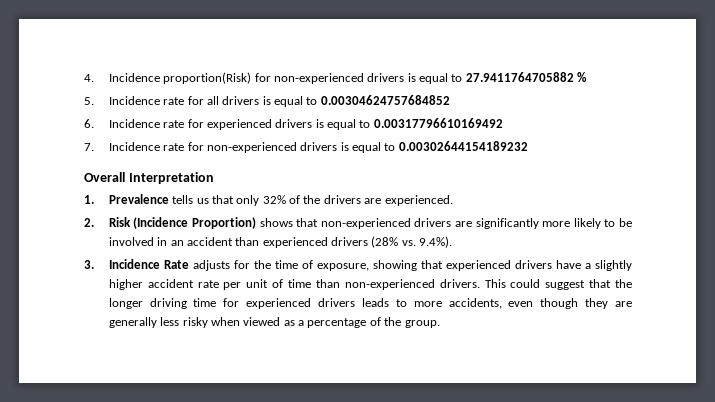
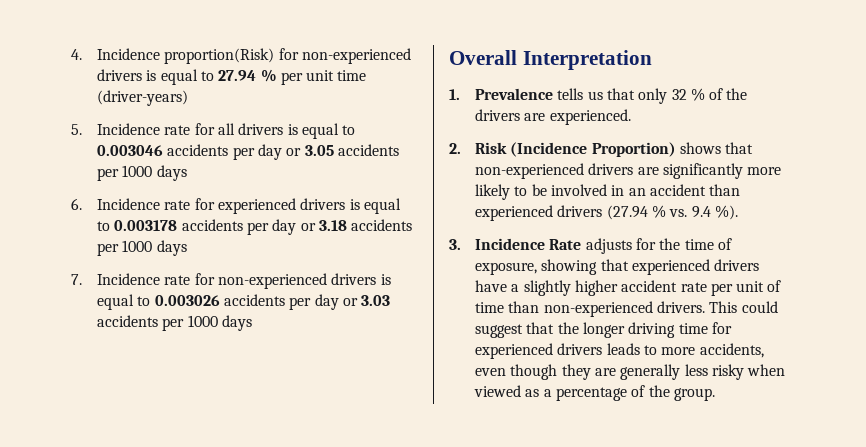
[465,72,588,82] 27.9411764705882 % -> [218,69,367,85] [96,90,188,106] 27.94 % per unit time (driver-years)
[320,95,450,105] 0.00304624757684852 -> [96,144,399,160] [96,165,187,181] 0.003046 accidents per day or 3.05 accidents per 1000 days
[373,118,503,128] 0.00317796610169492 -> [114,219,413,235] [96,240,187,256] 0.003178 accidents per day or 3.18 accidents per 1000 days
[398,141,528,151] 0.00302644154189232 -> [154,294,391,310] [96,315,252,331] 0.003026 accidents per day or 3.03 accidents per 1000 days
[262,195,286,204] 32% -> [671,88,705,101] 32 %
[371,236,453,248] (28% vs. 9.4%). -> [606,205,738,220] (27.94 % vs. 9.4 %).

